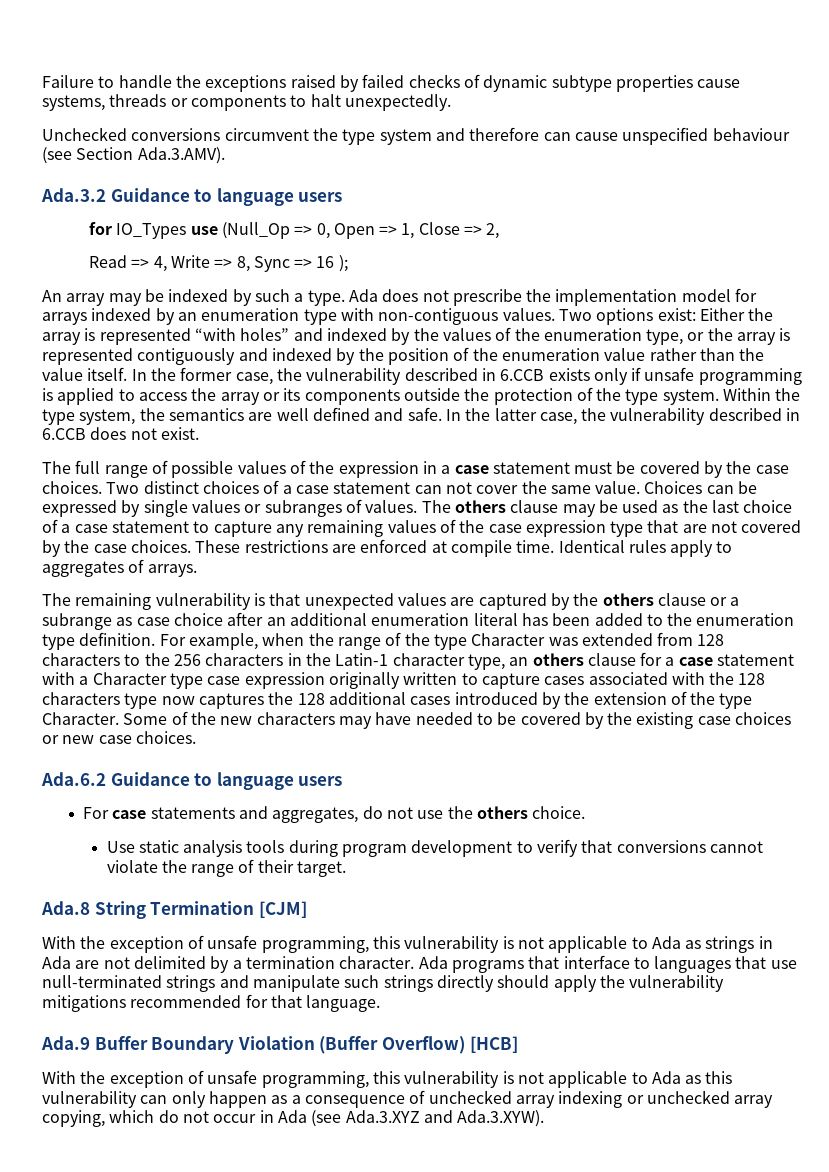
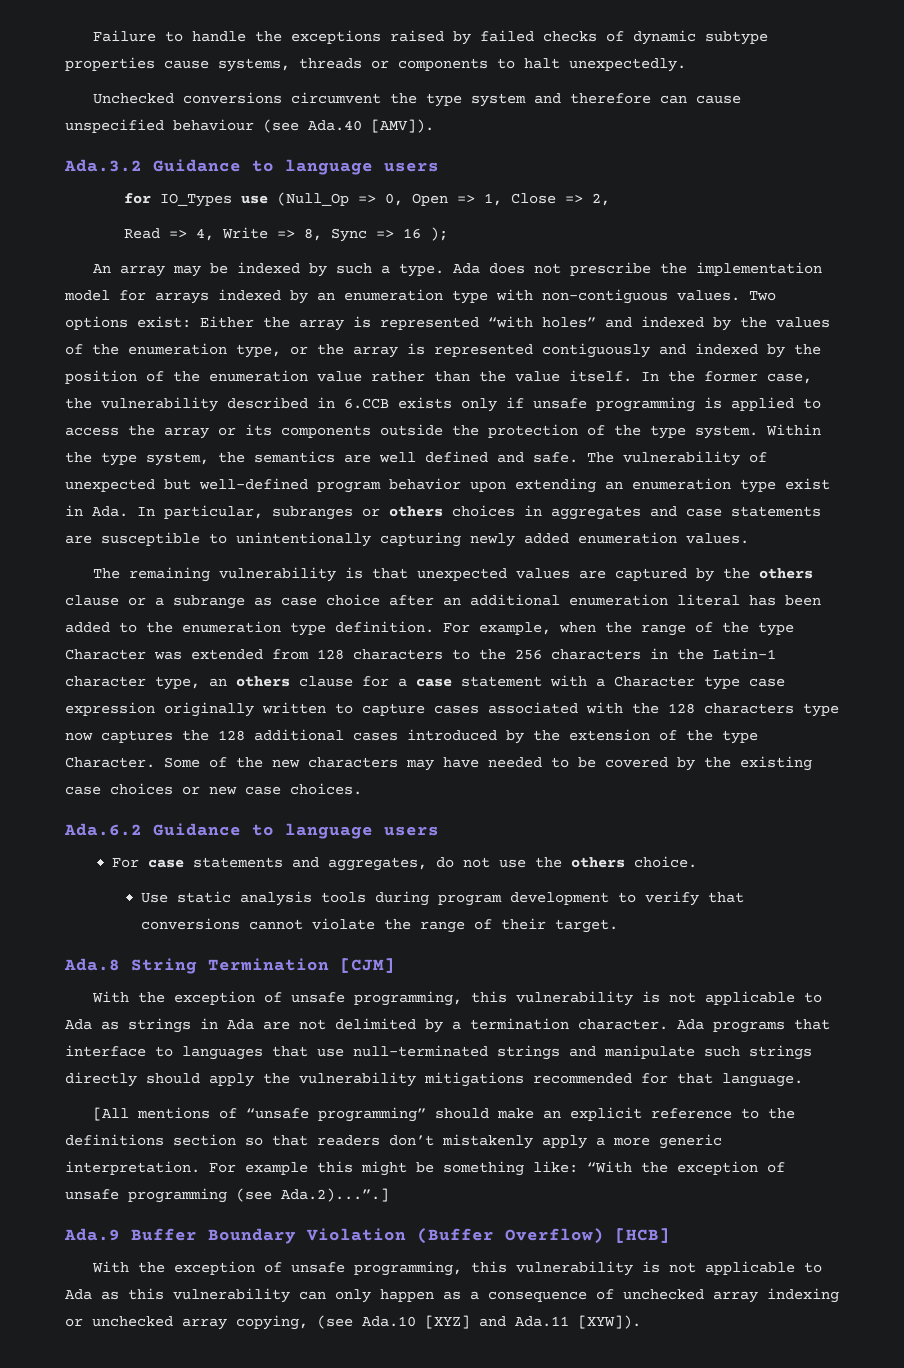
[76,147,225,164] Section Ada.3.AMV). -> [308,119,434,133] Ada.40 [AMV]).
[445,408,801,425] [42,427,199,440] [42,460,789,478] [42,480,758,494] [42,499,793,517] [42,519,802,537] [42,539,733,557] [42,559,197,577] In the latter case, the vulnerability described in 6.CCB does not exist. // The full range of possible values of the expression in a case statement must be covered by the case choices. Two distinct choices of a case statement can not cover the same value. Choices can be expressed by single values or subranges of values. The others clause may be used as the last choice of a case statement to capture any remaining values of the case expression type that are not covered by the case choices. These restrictions are enforced at compile time. Identical rules apply to aggregates of arrays. -> [587,451,767,466] [65,478,830,493] [65,505,821,520] [65,532,749,547] The vulnerability of unexpected but well-defined program behavior upon extending an enumeration type exist in Ada. In particular, subranges or others choices in aggregates and case statements are susceptible to unintentionally capturing newly added enumeration values.
(381, 1003) none -> [93,1107,796,1122] [65,1134,722,1149] [65,1161,785,1176] [65,1188,389,1203] // [All mentions of “unsafe programming” should make an explicit reference to the definitions section so that readers don’t mistakenly apply a more generic interpretation. For example this might be something like: “With the exception of unsafe programming (see Ada.2)...”.]
[109,1110,545,1127] which do not occur in Ada (see Ada.3.XYZ and Ada.3.XYW). -> [317,1315,641,1329] (see Ada.10 [XYZ] and Ada.11 [XYW]).

